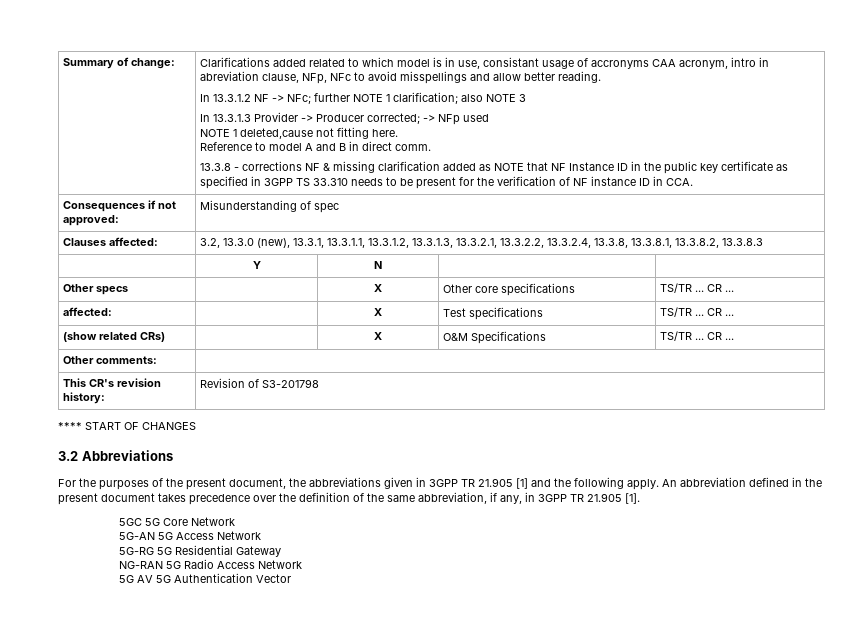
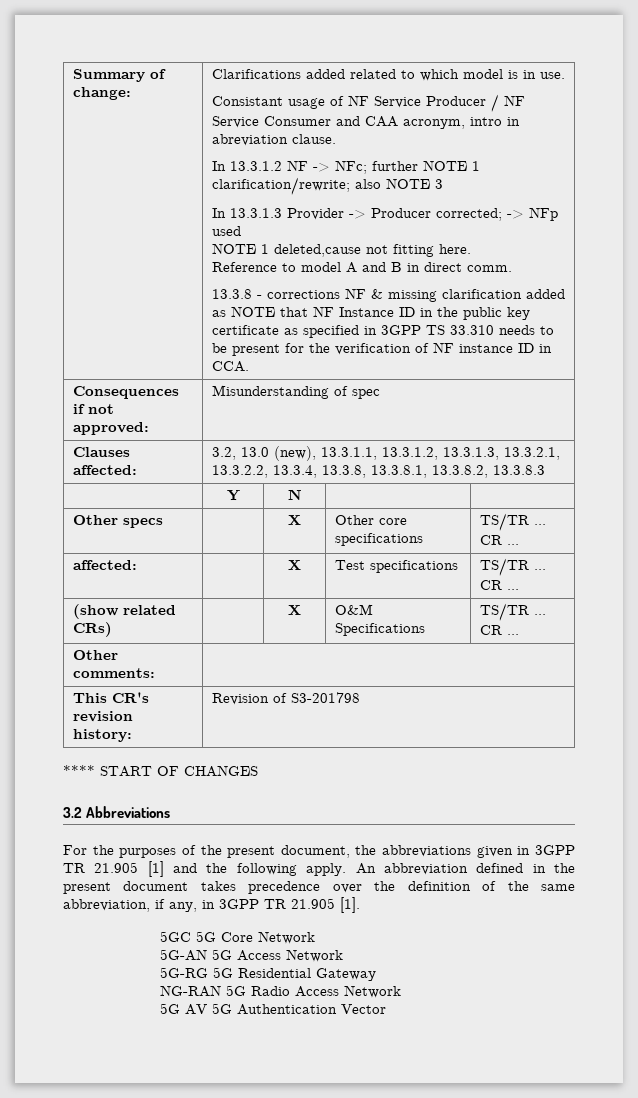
[458,57,650,69] use, consistant usage of accronyms -> [539,72,565,79] [211,94,525,112] [211,116,360,128] use. // Consistant usage of NF Service Producer / NF Service Consumer and
[262,71,602,84] clause, NFp, NFc to avoid misspellings and allow better reading. -> [291,134,336,144] clause.
[393,92,459,104] clarification; -> [211,177,350,195] clarification/rewrite;
[223,238,325,248] 13.3.0 (new), 13.3.1, -> [240,446,316,461] 13.0 (new),
[547,238,592,248] 13.3.2.4, -> [272,465,317,478] 13.3.4,

